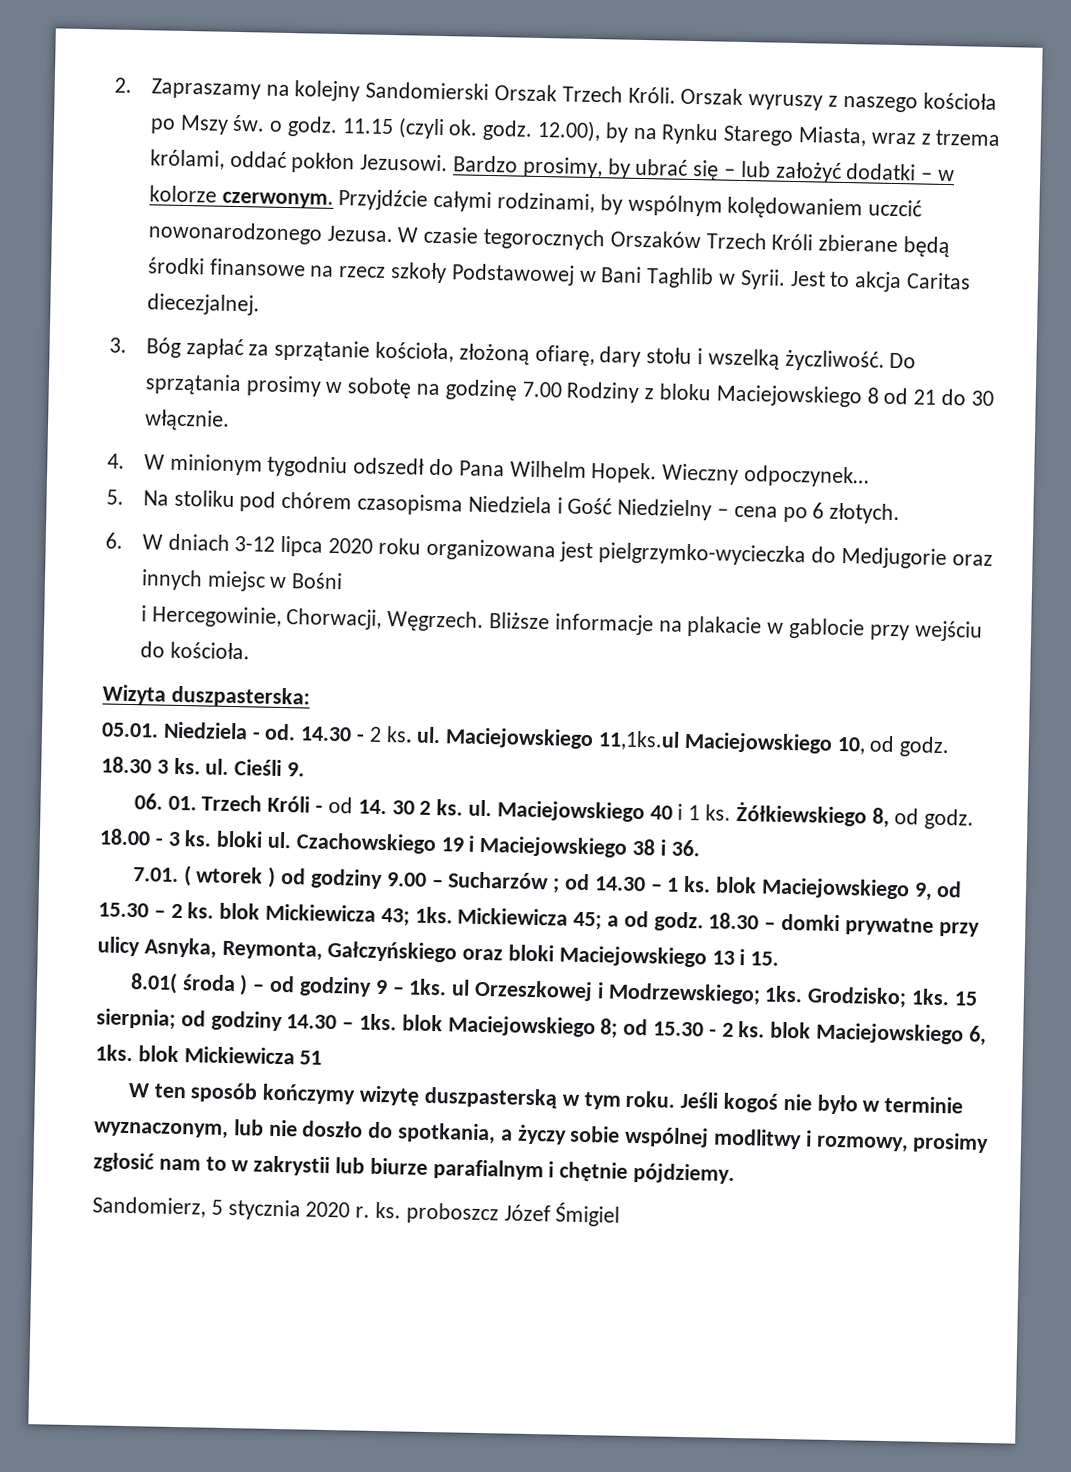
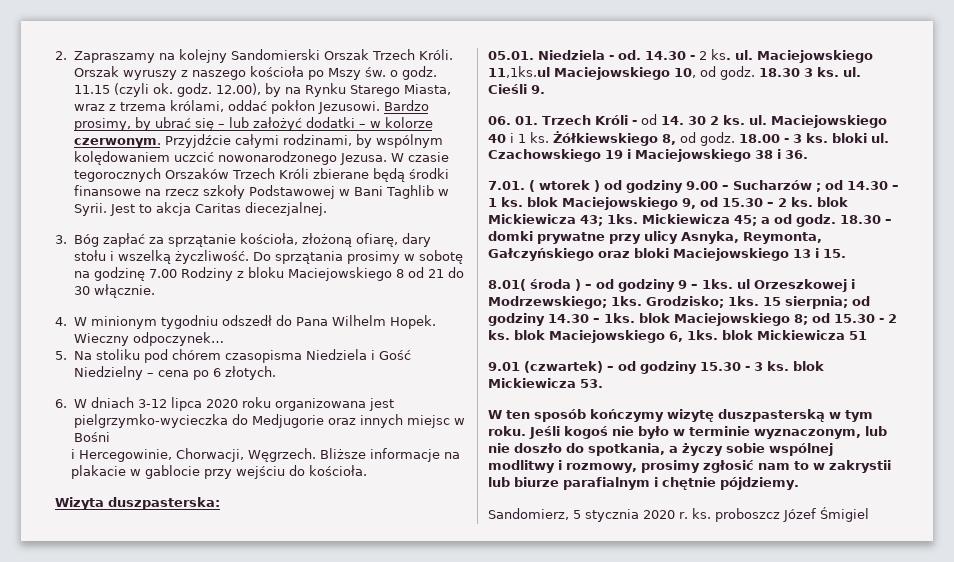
(323, 1057) none -> [488,361,824,374] [488,378,603,388] // 9.01 (czwartek) – od godziny 15.30 - 3 ks. blok Mickiewicza 53.

